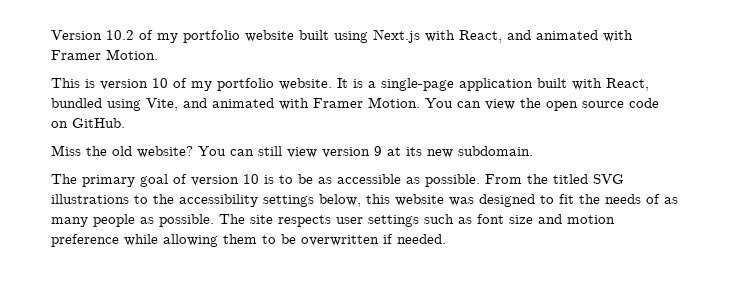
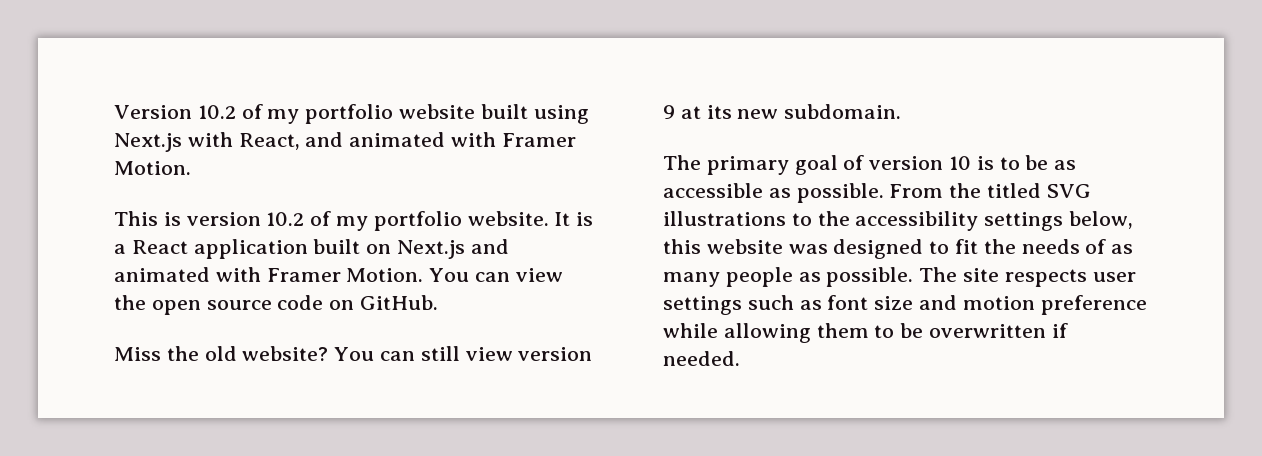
[152,78,168,88] 10 -> [266,212,305,226] 10.2
[381,78,454,91] single-page -> [131,240,188,254] React
[572,78,649,91] [51,98,178,111] with React, bundled using Vite, -> [366,240,466,259] on Next.js

